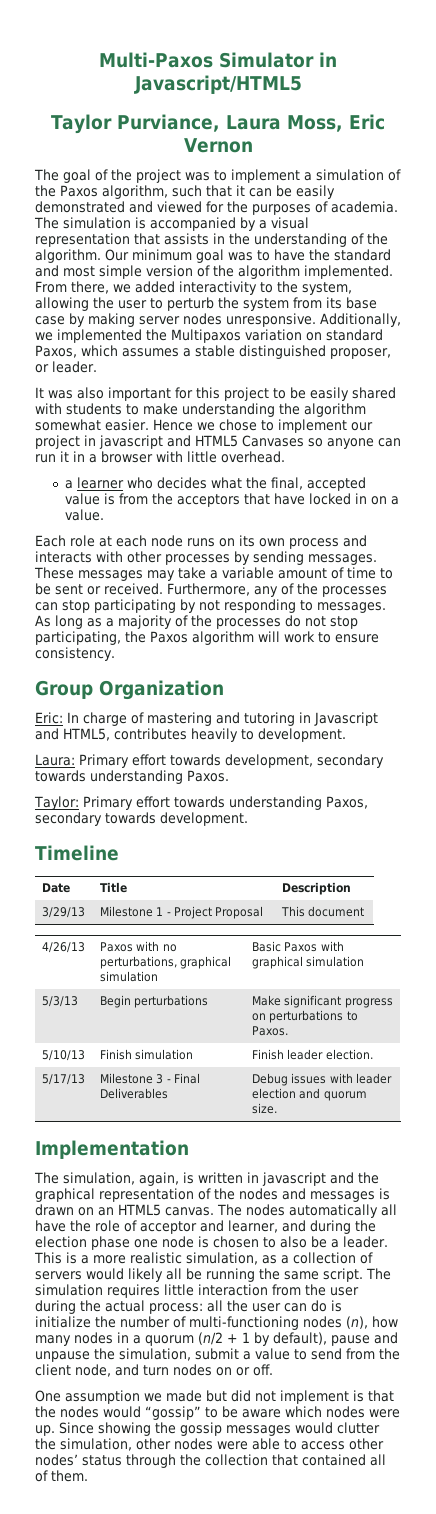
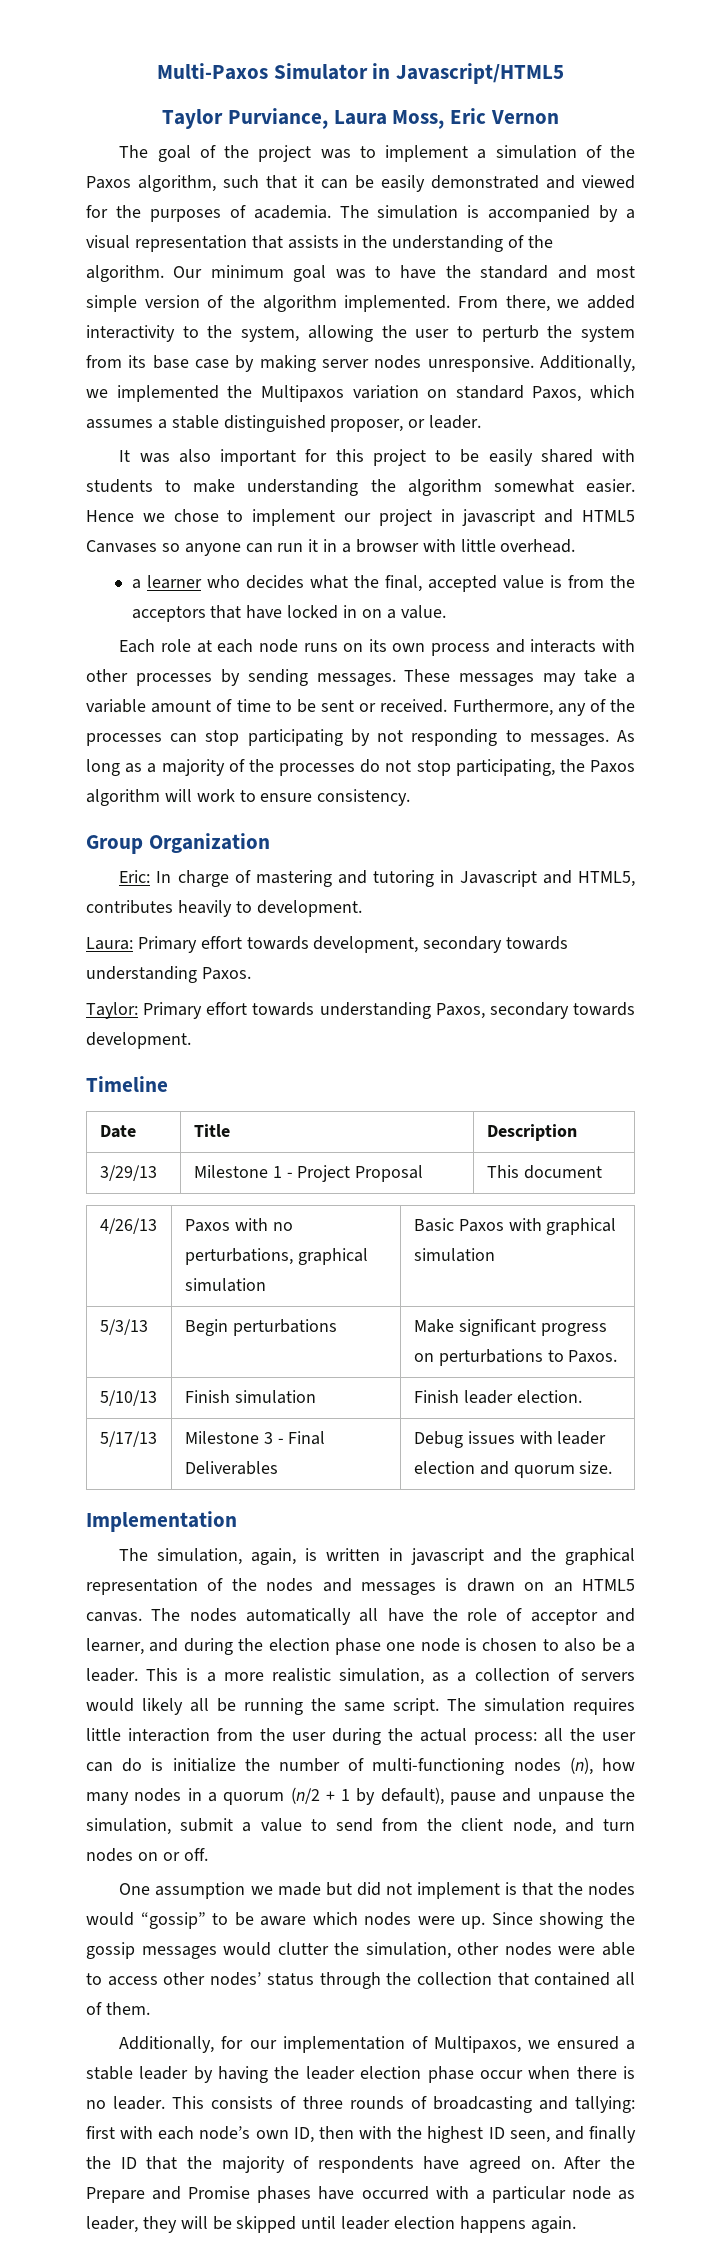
(88, 1476) none -> [119,2036,636,2053] [86,2066,636,2083] [86,2096,636,2113] [86,2126,636,2143] [86,2156,635,2173] [86,2186,636,2203] [86,2216,576,2233] // Additionally, for our implementation of Multipaxos, we ensured a stable leader by having the leader election phase occur when there is no leader. This consists of three rounds of broadcasting and tallying: first with each node’s own ID, then with the highest ID seen, and finally the ID that the majority of respondents have agreed on. After the Prepare and Promise phases have occurred with a particular node as leader, they will be skipped until leader election happens again.

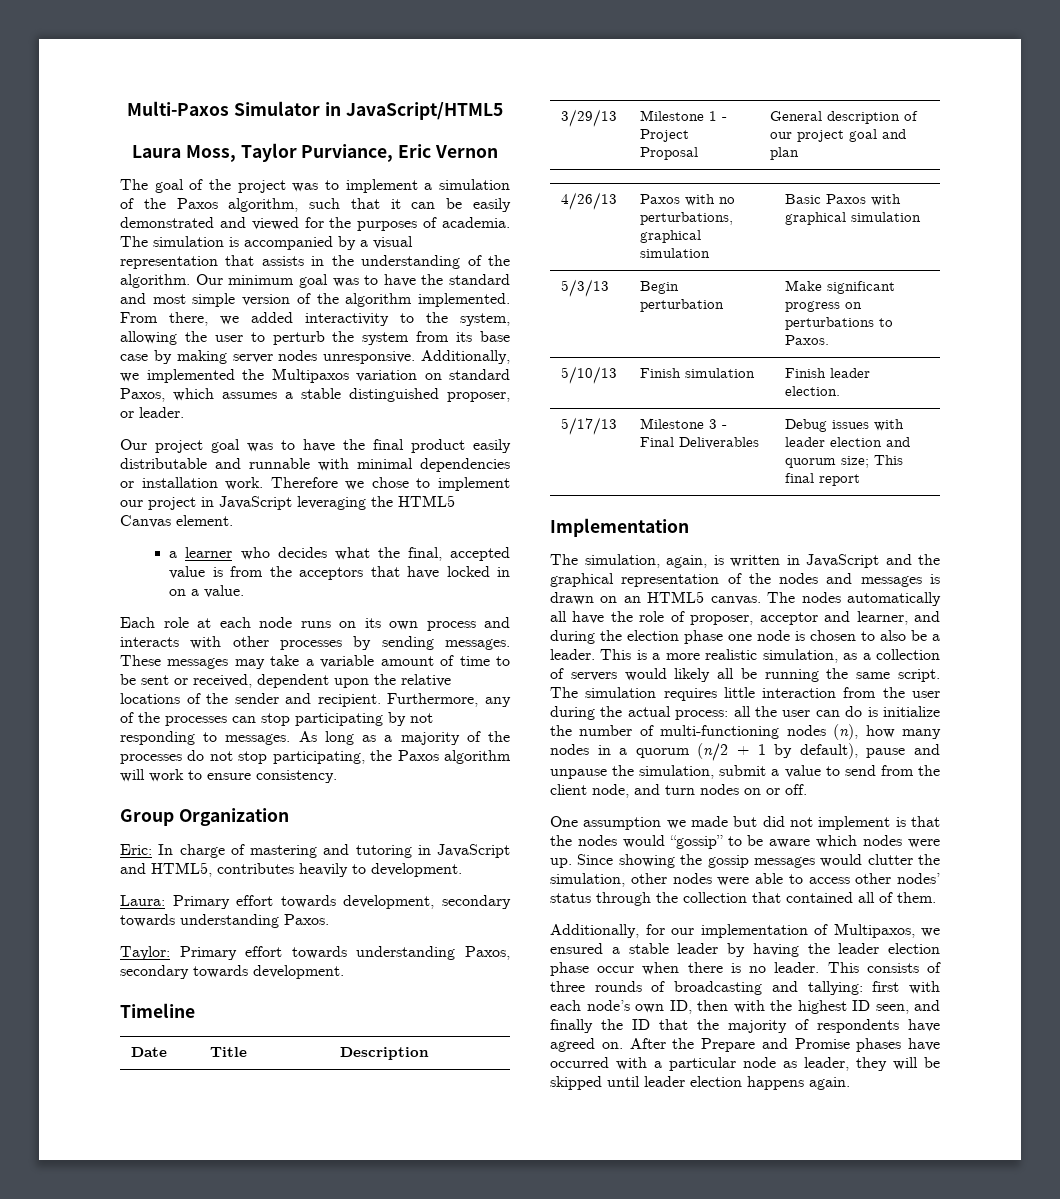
[396,63,565,84] [162,108,445,129] Javascript/HTML5 // Taylor Purviance, Laura Moss, -> [345,102,503,120] [132,143,394,162] JavaScript/HTML5 // Laura Moss, Taylor Purviance,
[119,449,635,466] [86,479,636,496] [86,510,134,522] It was also important for this project to be easily shared with students to make understanding the algorithm somewhat easier. Hence -> [120,439,511,453] [120,458,510,472] [120,477,338,490] Our project goal was to have the final product easily distributable and runnable with minimal dependencies or installation work. Therefore
[462,509,635,526] [86,539,576,556] javascript and HTML5 Canvases so anyone can run it in a browser with little overhead. -> [219,495,455,510] [120,515,233,528] JavaScript leveraging the HTML5 Canvas element.
[380,699,448,713] received. -> [193,674,451,688] [120,693,381,707] received, dependent upon the relative locations of the sender and recipient.
[459,870,537,887] Javascript -> [437,844,510,858] JavaScript
[486,1165,602,1179] This document -> [770,111,919,124] [770,129,907,142] [770,147,800,160] General description of our project goal and plan
[232,1319,337,1336] perturbations -> [640,299,725,312] perturbation
[579,1461,613,1474] size. -> [841,455,904,468] [785,473,861,486] size; This final report
[411,1548,485,1565] javascript -> [806,554,879,568] JavaScript
(523, 1614) none -> [690,615,754,625] proposer,

